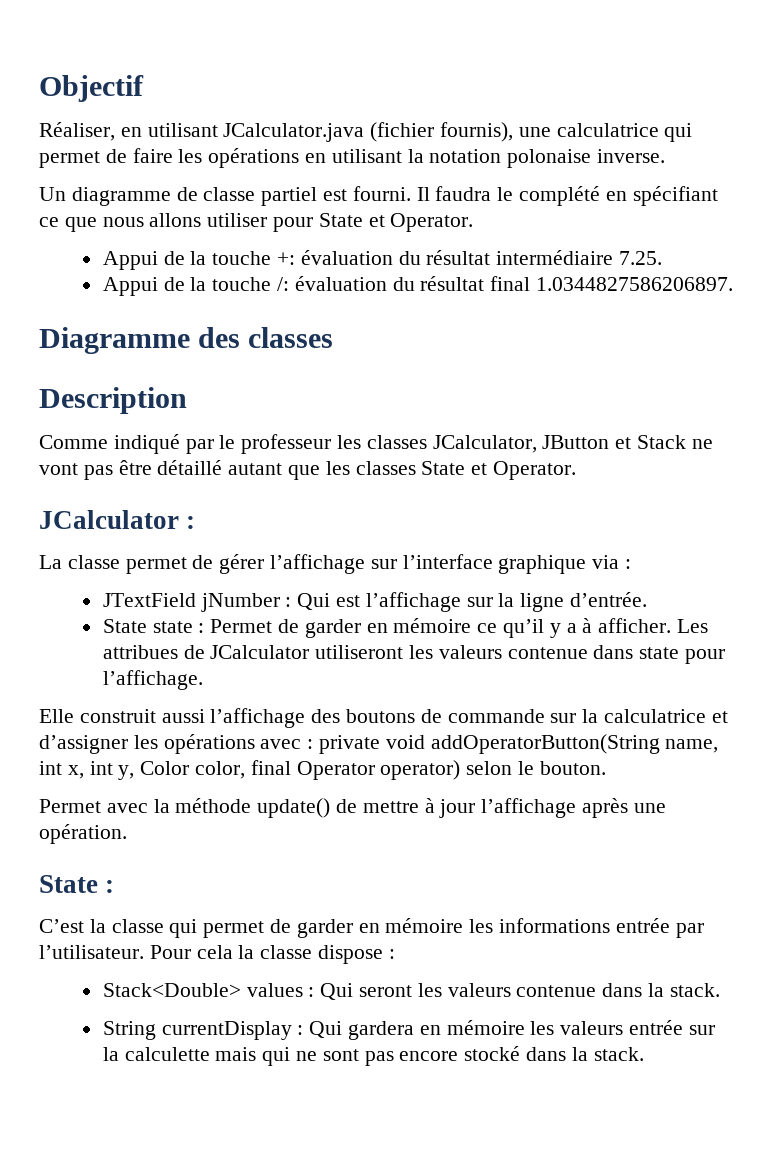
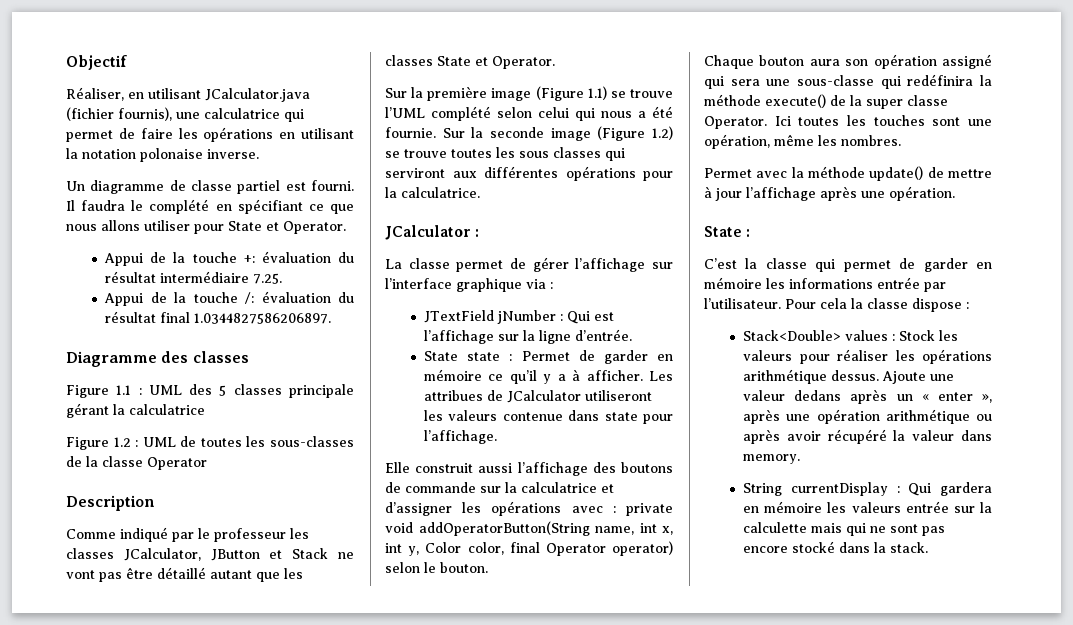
(334, 337) none -> [66,384,354,398] [66,403,205,418] [66,436,354,450] [66,456,207,470] // Figure 1.1 : UML des 5 classes principale gérant la calculatrice // Figure 1.2 : UML de toutes les sous-classes de la classe Operator
(577, 470) none -> [385,86,673,101] [385,106,673,121] [385,126,673,141] [385,147,625,161] [385,166,673,181] [385,187,480,198] // Sur la première image (Figure 1.1) se trouve l’UML complété selon celui qui nous a été fournie. Sur la seconde image (Figure 1.2) se trouve toutes les sous classes qui serviront aux différentes opérations pour la calculatrice.
(606, 768) none -> [704,54,992,69] [704,74,992,89] [704,94,948,109] [704,115,992,129] [704,134,901,149] // Chaque bouton aura son opération assigné qui sera une sous-classe qui redéfinira la méthode execute() de la super classe Operator. Ici toutes les touches sont une opération, même les nombres.
[320,983,720,1000] Qui seront les valeurs contenue dans la stack. -> [899,330,959,341] [743,349,992,364] [743,369,955,384] [743,389,992,404] [743,409,992,424] [743,429,992,444] [743,454,801,464] Stock les valeurs pour réaliser les opérations arithmétique dessus. Ajoute une valeur dedans après un « enter », après une opération arithmétique ou après avoir récupéré la valeur dans memory.

